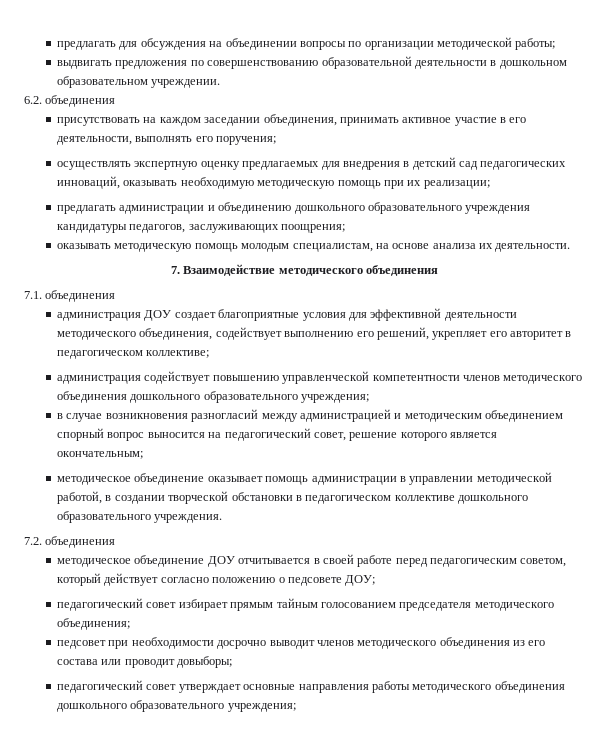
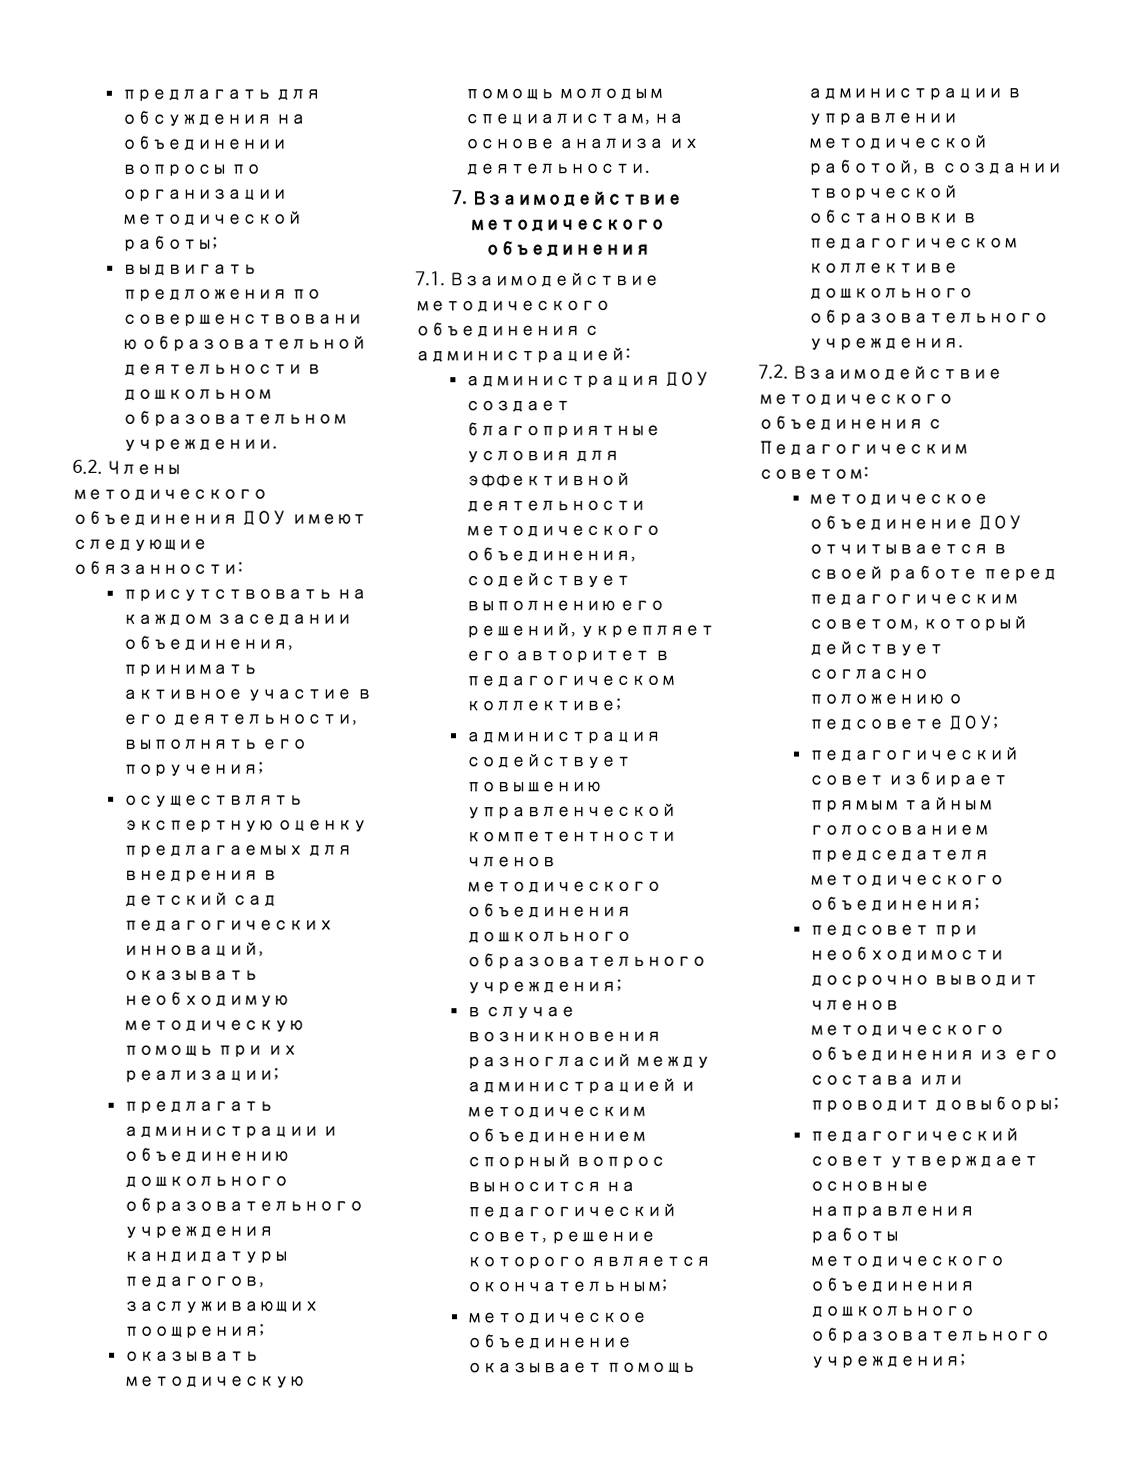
[45,95,116,107] объединения -> [106,460,183,475] [72,488,268,501] [72,510,367,526] [72,538,208,552] [72,560,243,575] Члены методического объединения ДОУ имеют следующие обязанности:
[45,290,116,302] объединения -> [449,271,661,288] [415,299,611,313] [415,321,601,338] [415,347,631,364] Взаимодействие методического объединения с администрацией:
[45,536,116,548] объединения -> [792,365,1004,381] [758,393,954,406] [758,415,944,431] [758,440,969,456] [758,466,869,480] Взаимодействие методического объединения с Педагогическим советом:

